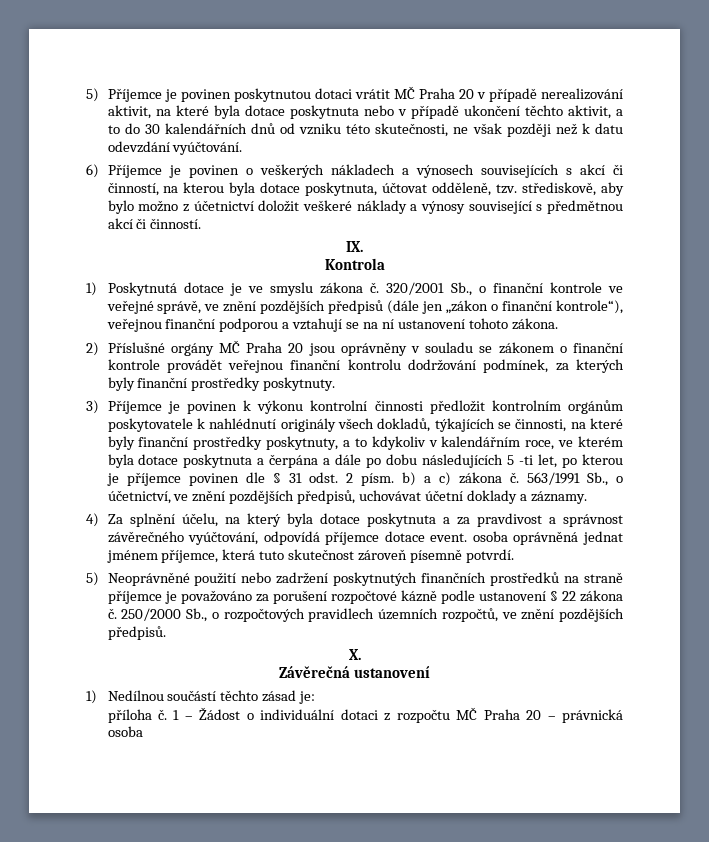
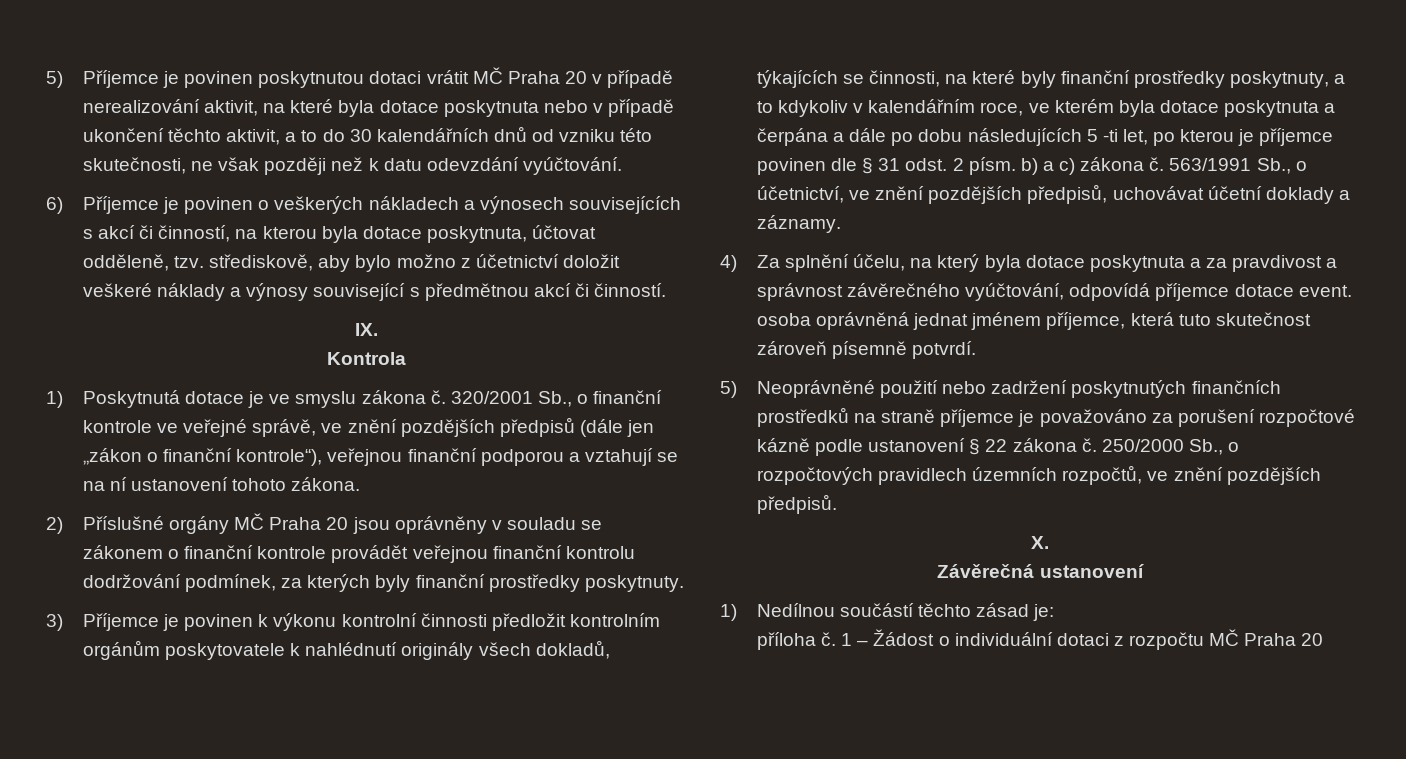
[547,709,623,723] [107,726,143,737] – právnická osoba -> (1324, 639) none

